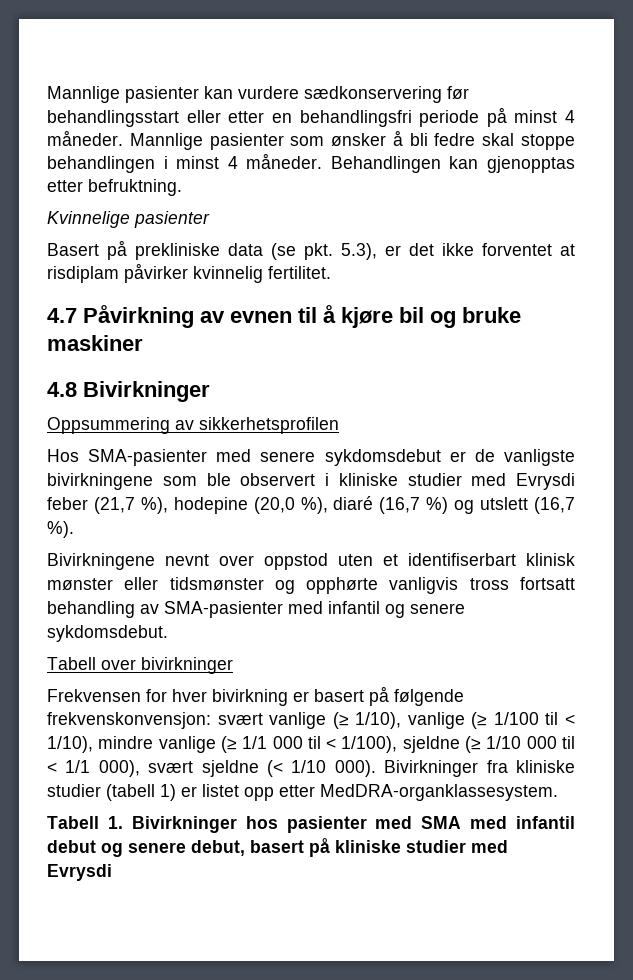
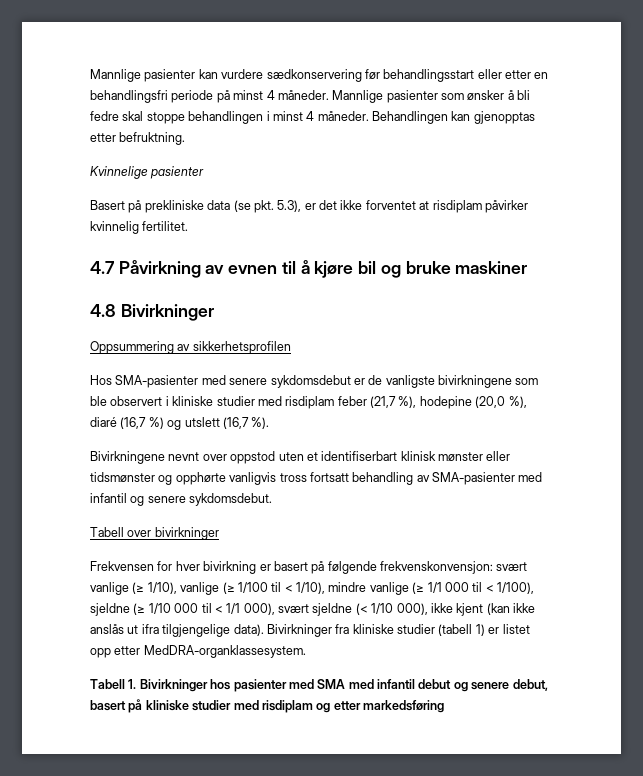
[516,473,575,490] Evrysdi -> [285,396,335,409] risdiplam
[334,760,376,777] 000). -> [396,603,535,616] [90,624,264,637] 000), ikke kjent (kan ikke anslås ut ifra tilgjengelige data).
[47,864,112,881] Evrysdi -> [261,700,444,713] risdiplam og etter markedsføring

